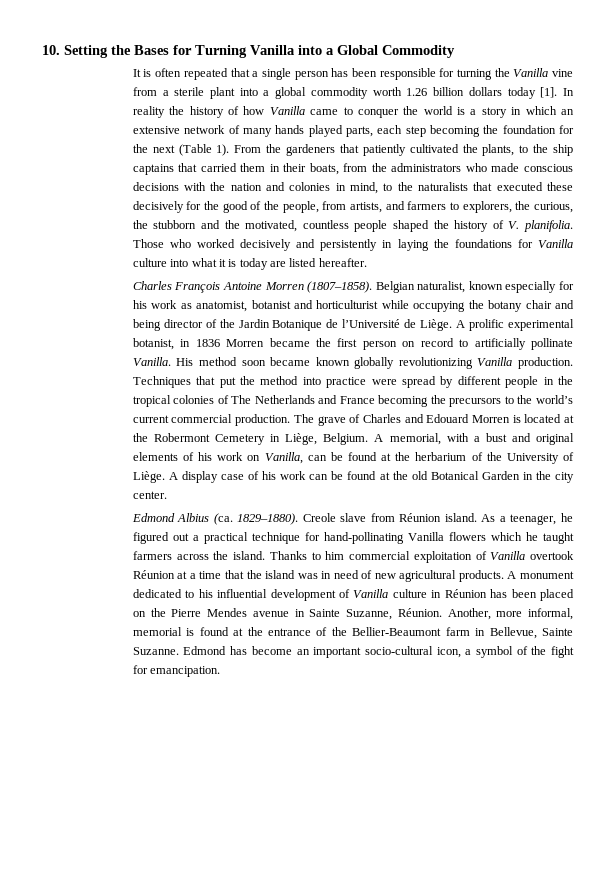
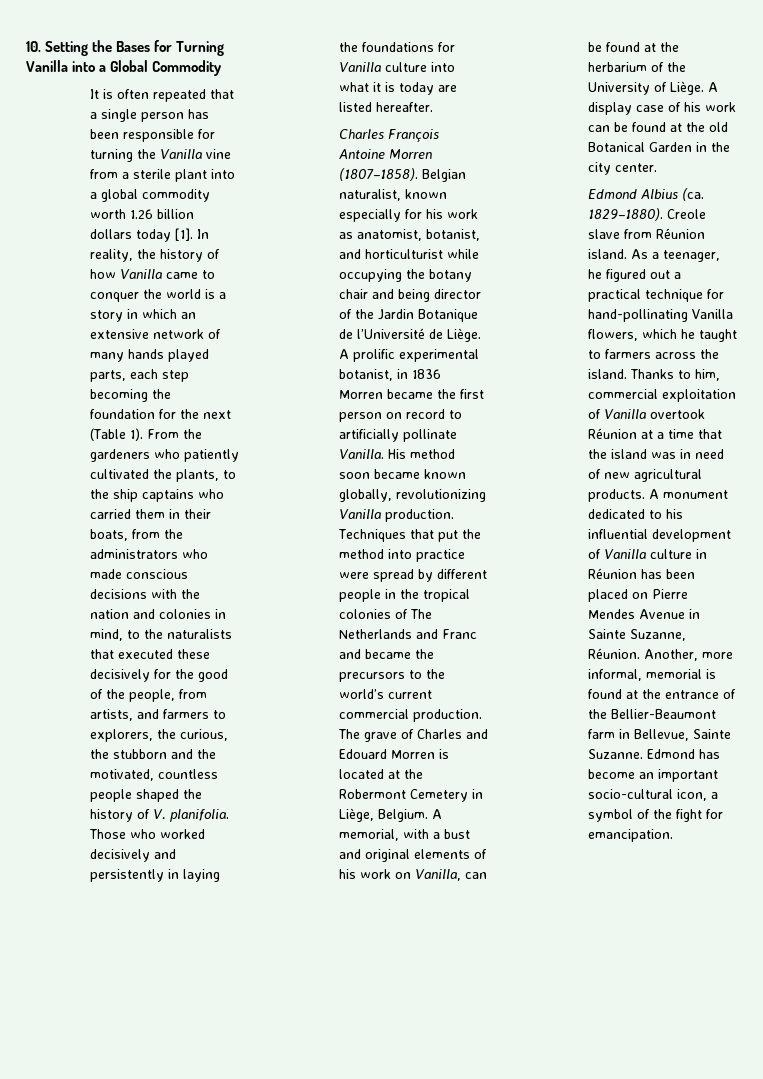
[132,106,165,118] reality -> [89,249,133,262] reality,
[339,144,359,153] that -> [153,449,180,459] who
[178,163,198,172] that -> [197,489,224,499] who
[251,300,291,309] botanist -> [425,229,480,241] botanist,
[354,357,395,369] globally -> [338,489,392,502] globally,
[339,395,429,407] France becoming -> [441,629,477,639] [338,649,411,659] Franc and became
[448,532,486,541] flowers -> [587,329,638,341] flowers,
(575, 538) none -> [587,350,601,359] to
[325,551,345,560] him -> [694,369,720,381] him,
[150,608,166,617] the -> (648, 595) none
[252,611,289,617] avenue -> [638,609,685,619] Avenue

